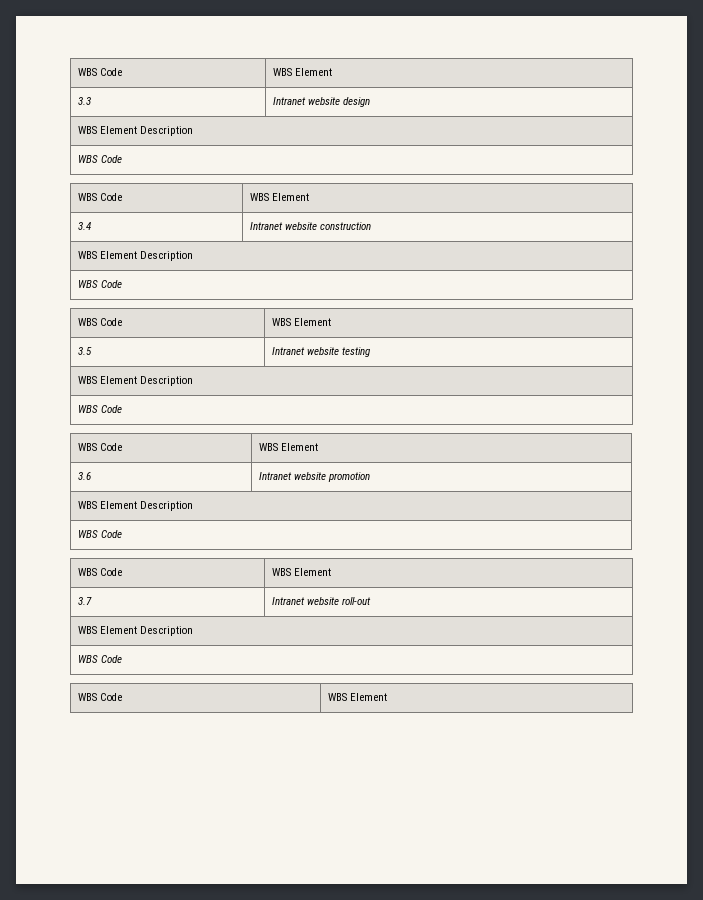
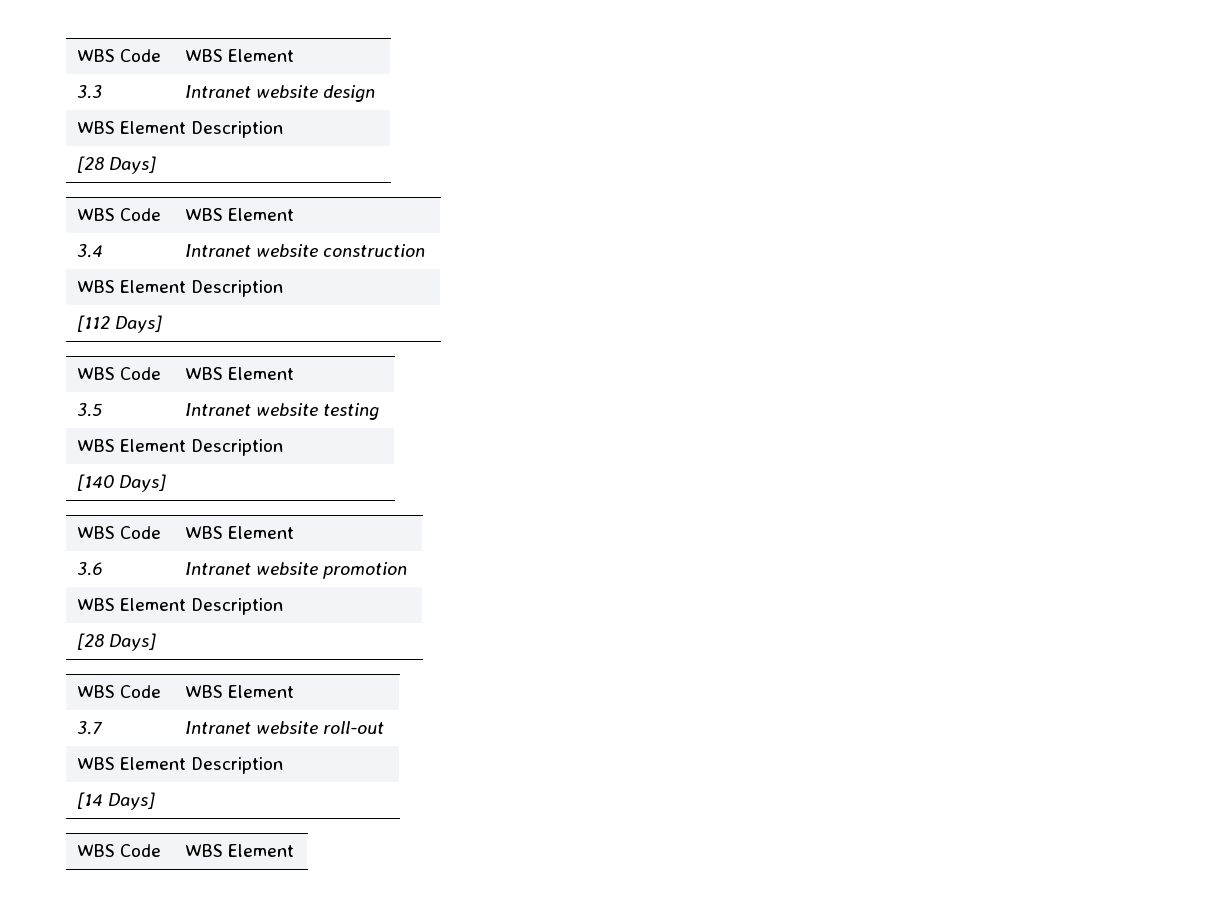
[77,155,122,163] WBS Code -> [76,156,156,174] [28 Days]
[77,280,122,288] WBS Code -> [76,315,162,333] [112 Days]
[77,405,122,413] WBS Code -> [76,474,166,492] [140 Days]
[77,530,122,538] WBS Code -> [76,633,156,651] [28 Days]
[77,655,122,663] WBS Code -> [76,792,155,810] [14 Days]

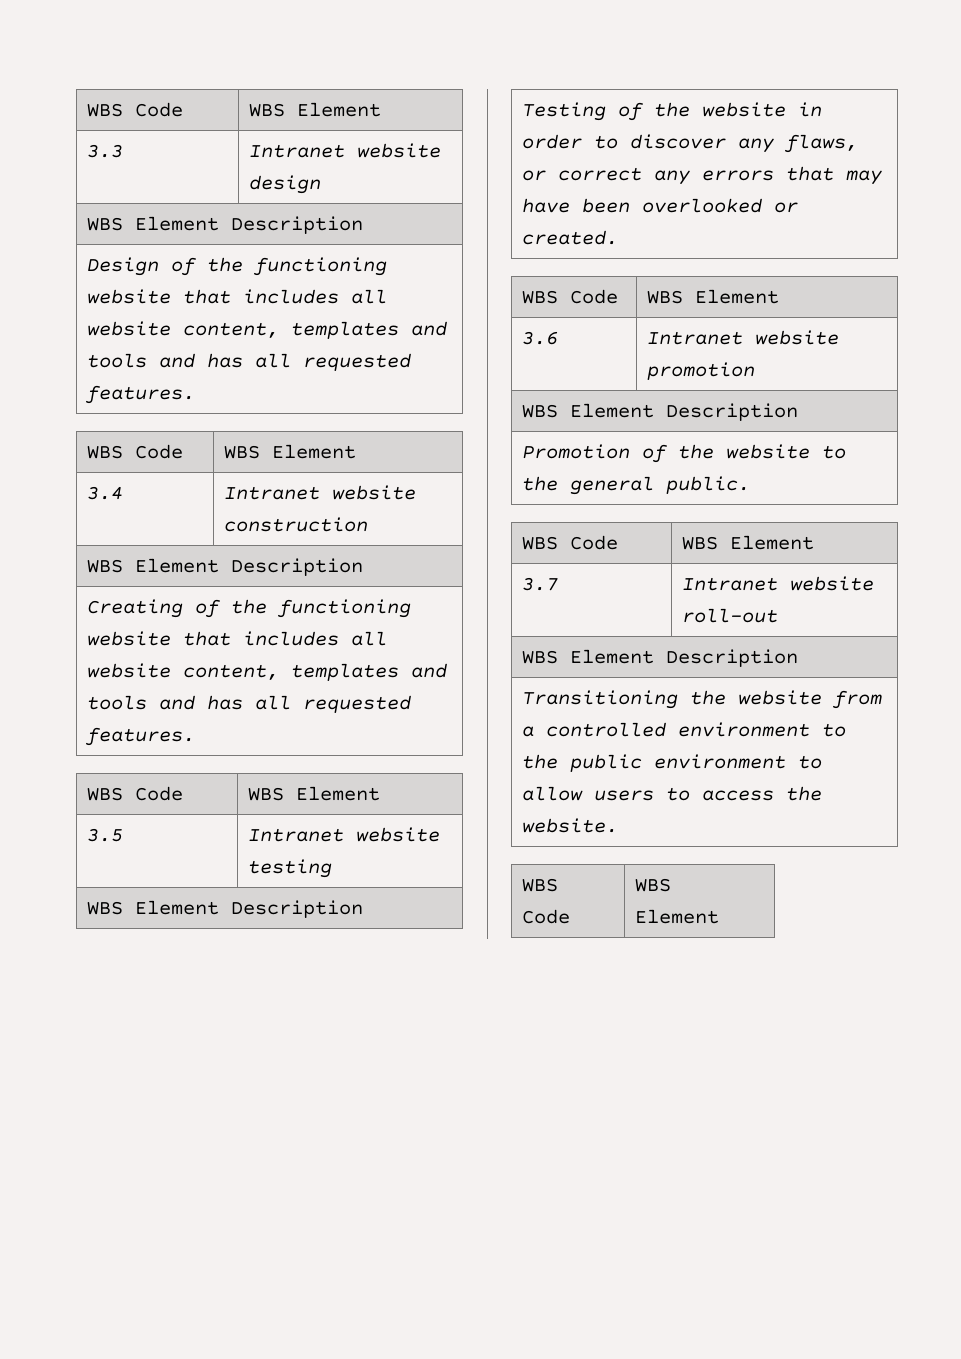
[76,156,156,174] [28 Days] -> [86,257,387,276] [86,289,387,304] [86,321,447,339] [86,353,411,371] [84,385,195,404] Design of the functioning website that includes all website content, templates and tools and has all requested features.
[76,315,162,333] [112 Days] -> [86,599,411,618] [86,631,387,646] [86,663,447,681] [86,695,411,713] [84,727,195,746] Creating of the functioning website that includes all website content, templates and tools and has all requested features.
[76,474,166,492] [140 Days] -> [521,102,822,121] [521,134,858,153] [521,166,882,185] [521,198,798,213] [521,230,618,245] Testing of the website in order to discover any flaws, or correct any errors that may have been overlooked or created.
[76,633,156,651] [28 Days] -> [521,444,846,463] [521,476,750,495] Promotion of the website to the general public.
[76,792,155,810] [14 Days] -> [521,690,882,709] [521,722,846,737] [521,754,822,772] [521,786,822,801] [521,818,618,833] Transitioning the website from a controlled environment to the public environment to allow users to access the website.

